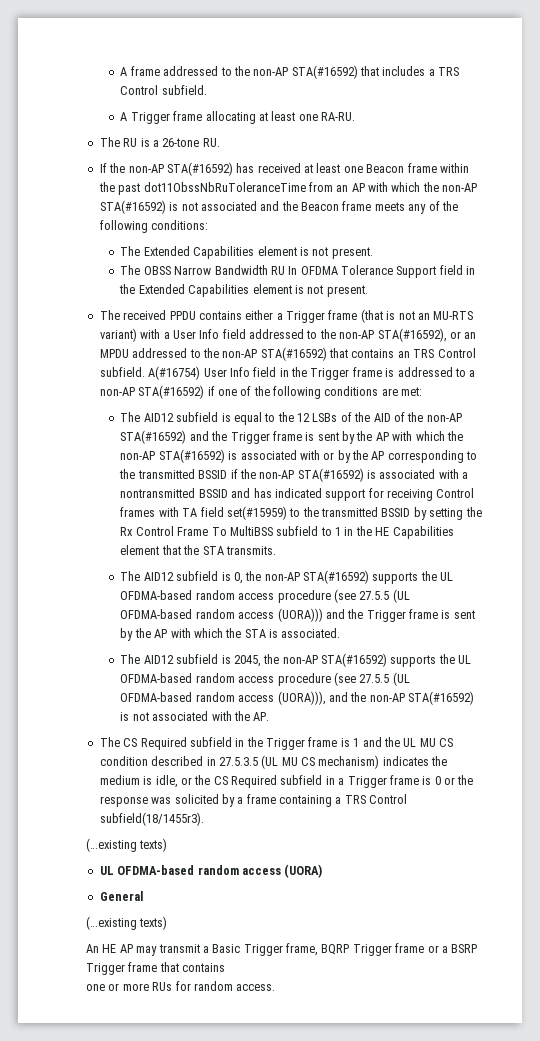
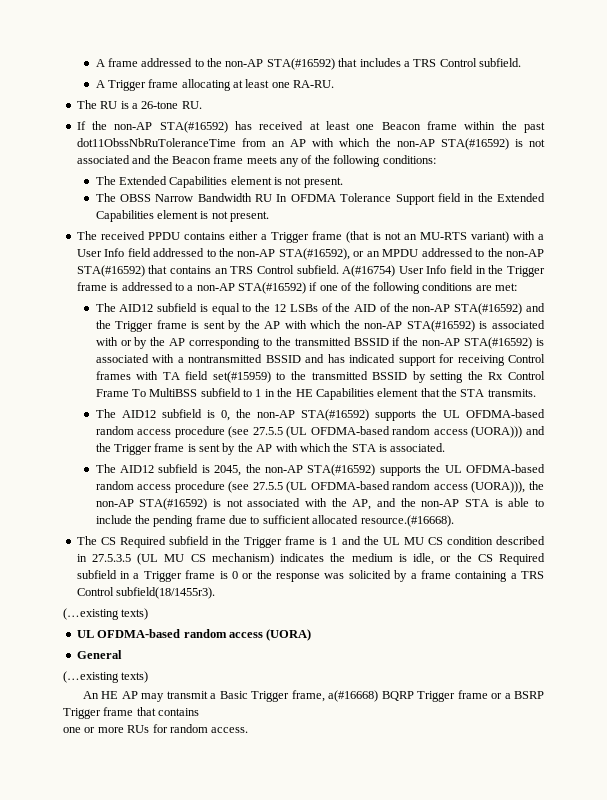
[328,692,348,702] and -> (526, 487) none
[253,712,270,721] AP. -> [352,498,544,510] [95,515,454,527] AP, and the non-AP STA is able to include the pending frame due to sufficient allocated resource.(#16668).
(318, 949) none -> [328,690,379,702] a(#16668)

